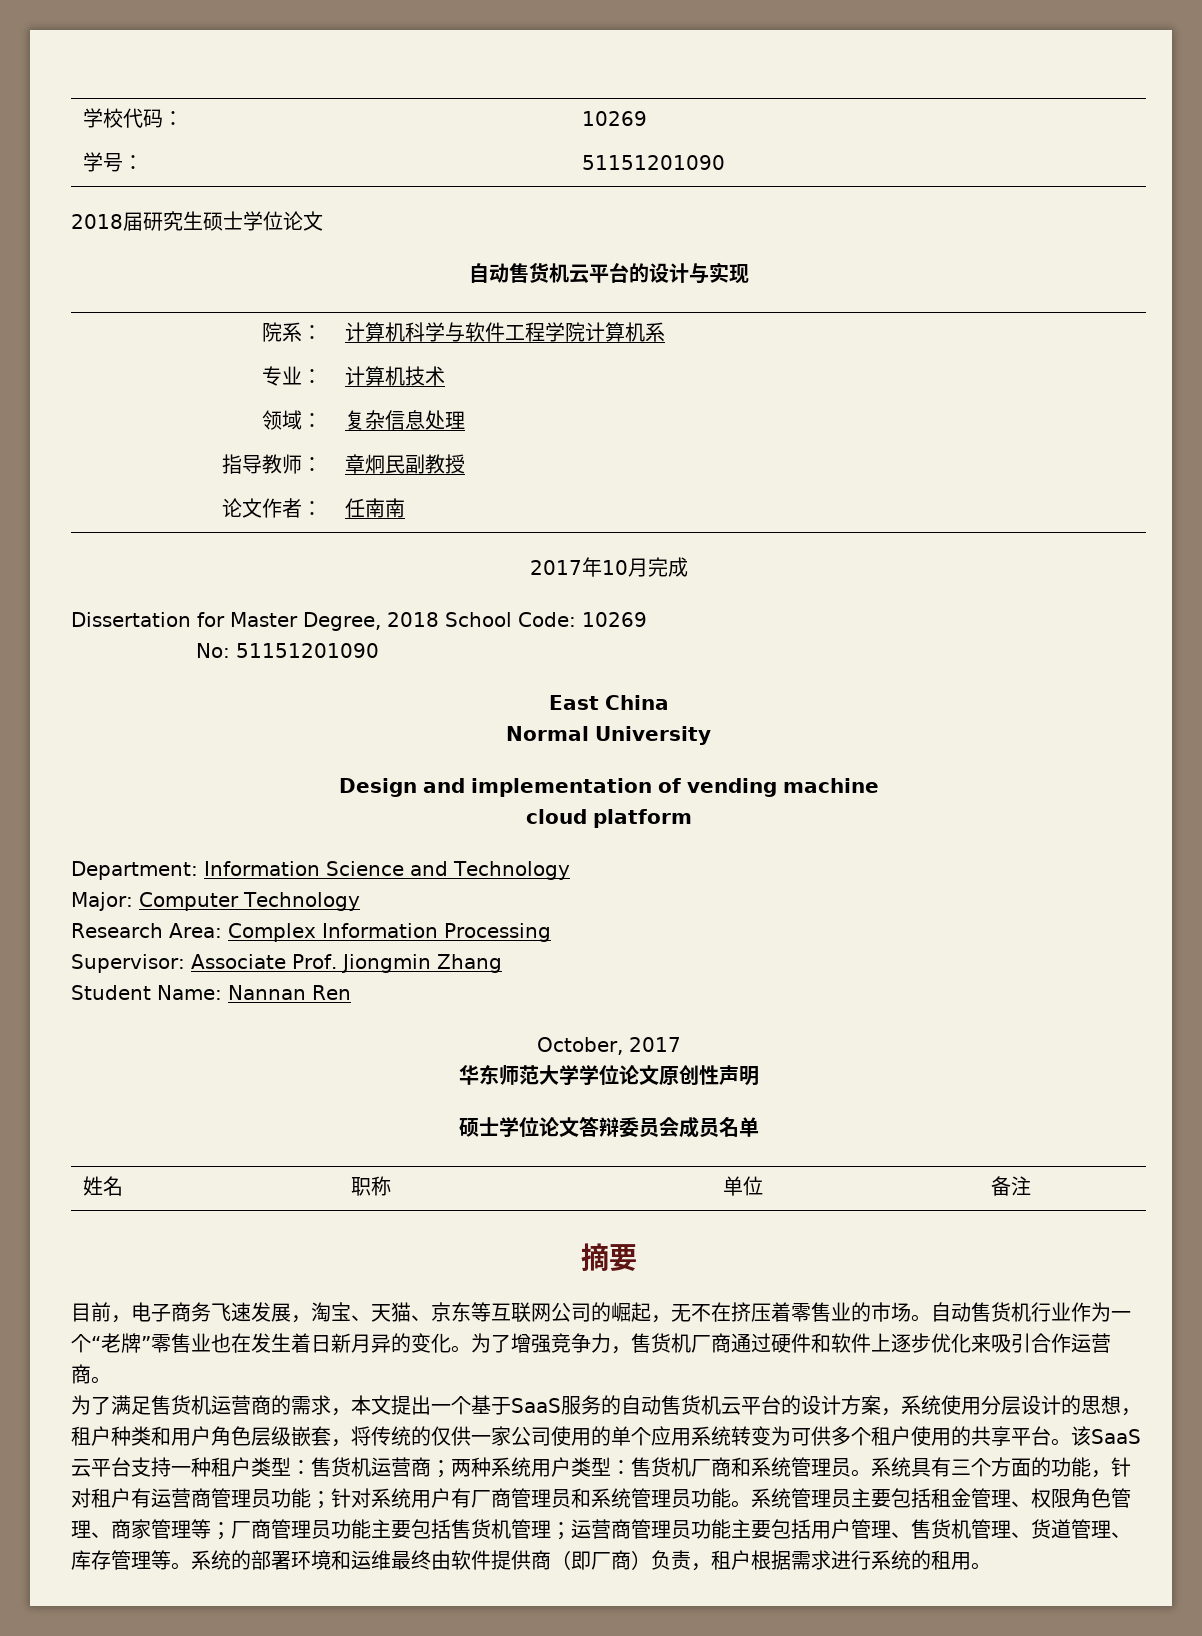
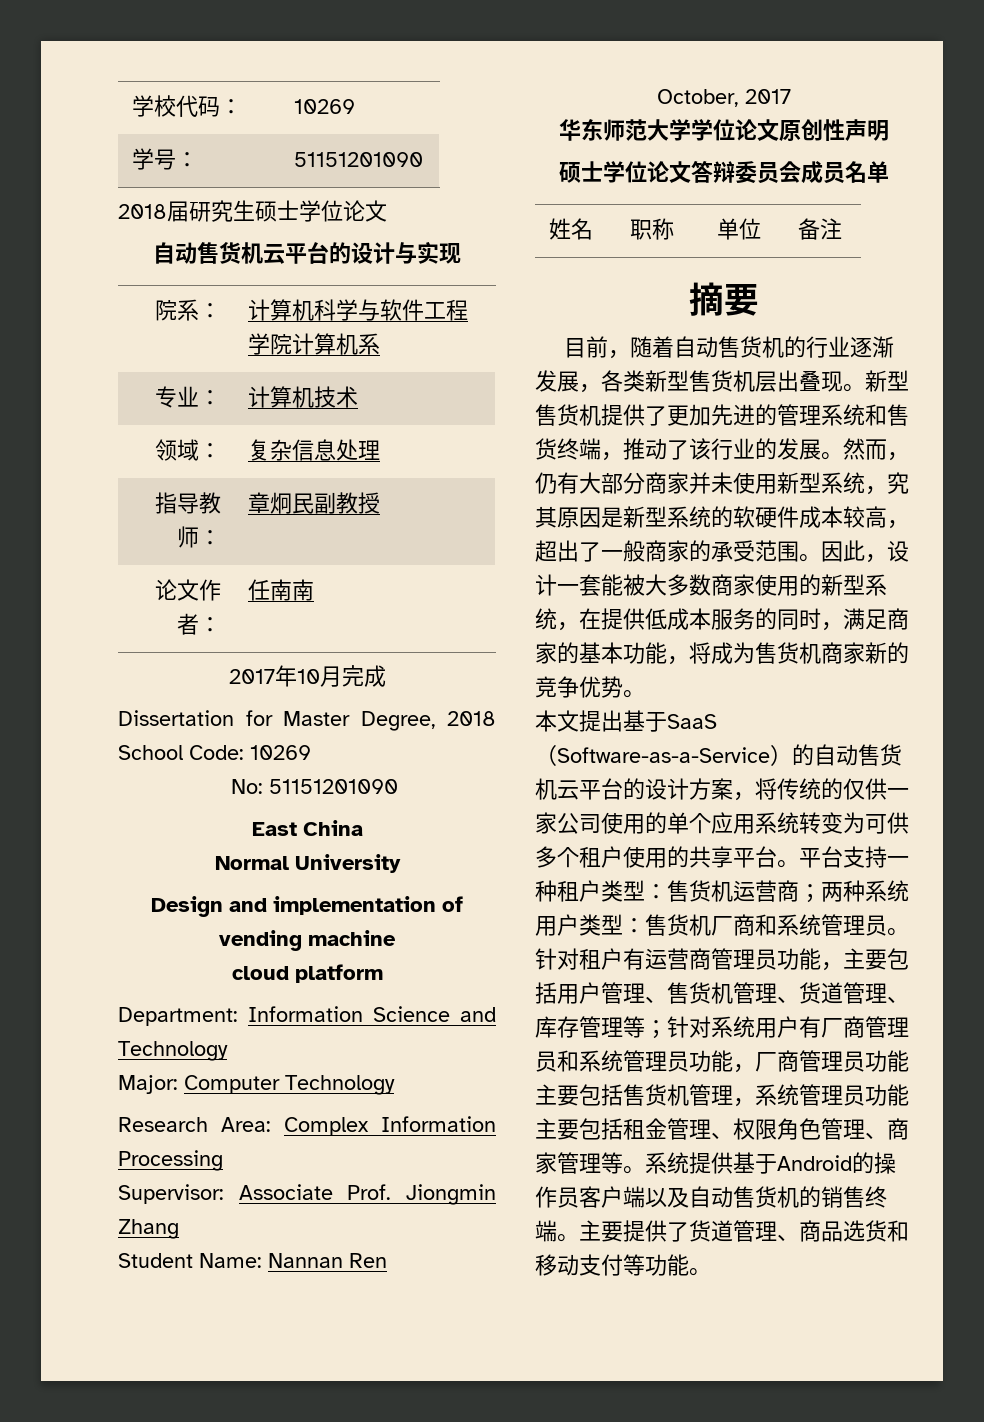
[131,1302,1131,1323] [71,1333,1111,1354] [71,1364,111,1384] [71,1395,351,1416] 电子商务飞速发展，淘宝、天猫、京东等互联网公司的崛起，无不在挤压着零售业的市场。自动售货机行业作为一个“老牌”零售业也在发生着日新月异的变化。为了增强竞争力，售货机厂商通过硬件和软件上逐步优化来吸引合作运营商。 // 为了满足售货机运营商的需求， -> [629,336,894,358] [535,370,909,393] [535,404,909,426] [535,438,909,461] [535,472,909,495] [535,506,909,529] [535,540,909,563] [535,574,887,596] [535,608,909,631] [535,642,909,665] [535,676,645,698] 随着自动售货机的行业逐渐发展，各类新型售货机层出叠现。新型售货机提供了更加先进的管理系统和售货终端，推动了该行业的发展。然而，仍有大部分商家并未使用新型系统，究其原因是新型系统的软硬件成本较高，超出了一般商家的承受范围。因此，设计一套能被大多数商家使用的新型系统，在提供低成本服务的同时，满足商家的基本功能，将成为售货机商家新的竞争优势。 //
[431,1396,471,1415] 一个 -> (623, 721) none
[561,1395,601,1415] 服务 -> [535,745,792,766] （Software-as-a-Service）
[901,1395,1141,1416] [71,1426,351,1447] 系统使用分层设计的思想，租户种类和用户角色层级嵌套， -> (755, 796) none
[1071,1426,1141,1446] [71,1459,91,1477] 该SaaS云 -> (799, 864) none
[871,1457,1111,1478] 系统具有三个方面的功能， -> (909, 932) none
[311,1488,1131,1509] [71,1519,731,1540] ；针对系统用户有厂商管理员和系统管理员功能。系统管理员主要包括租金管理、权限角色管理、商家管理等；厂商管理员功能主要包括售货机管理；运营商管理员功能 -> [821,962,843,971] ，
[171,1550,971,1571] 。系统的部署环境和运维最终由软件提供商（即厂商）负责，租户根据需求进行系统的租用 -> [645,1016,909,1039] [535,1050,909,1073] [535,1084,909,1107] [535,1118,909,1140] [535,1152,896,1174] [535,1186,887,1208] [535,1220,909,1242] [535,1254,689,1276] ；针对系统用户有厂商管理员和系统管理员功能，厂商管理员功能主要包括售货机管理，系统管理员功能主要包括租金管理、权限角色管理、商家管理等。系统提供基于Android的操作员客户端以及自动售货机的销售终端。主要提供了货道管理、商品选货和移动支付等功能

